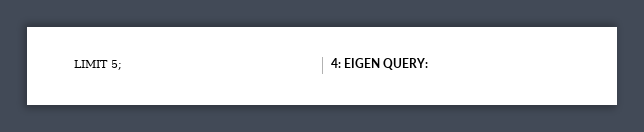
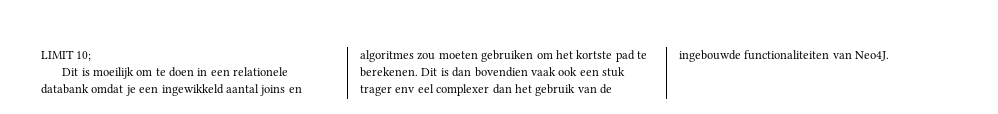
[111,60,122,70] [331,58,429,70] 5; // 4: EIGEN QUERY: -> [76,51,92,61] [62,67,289,79] [41,84,302,96] [360,50,647,62] [360,67,625,77] [360,84,612,96] [679,50,890,62] 10; // Dit is moeilijk om te doen in een relationele databank omdat je een ingewikkeld aantal joins en algoritmes zou moeten gebruiken om het kortste pad te berekenen. Dit is dan bovendien vaak ook een stuk trager env eel complexer dan het gebruik van de ingebouwde functionaliteiten van Neo4J.

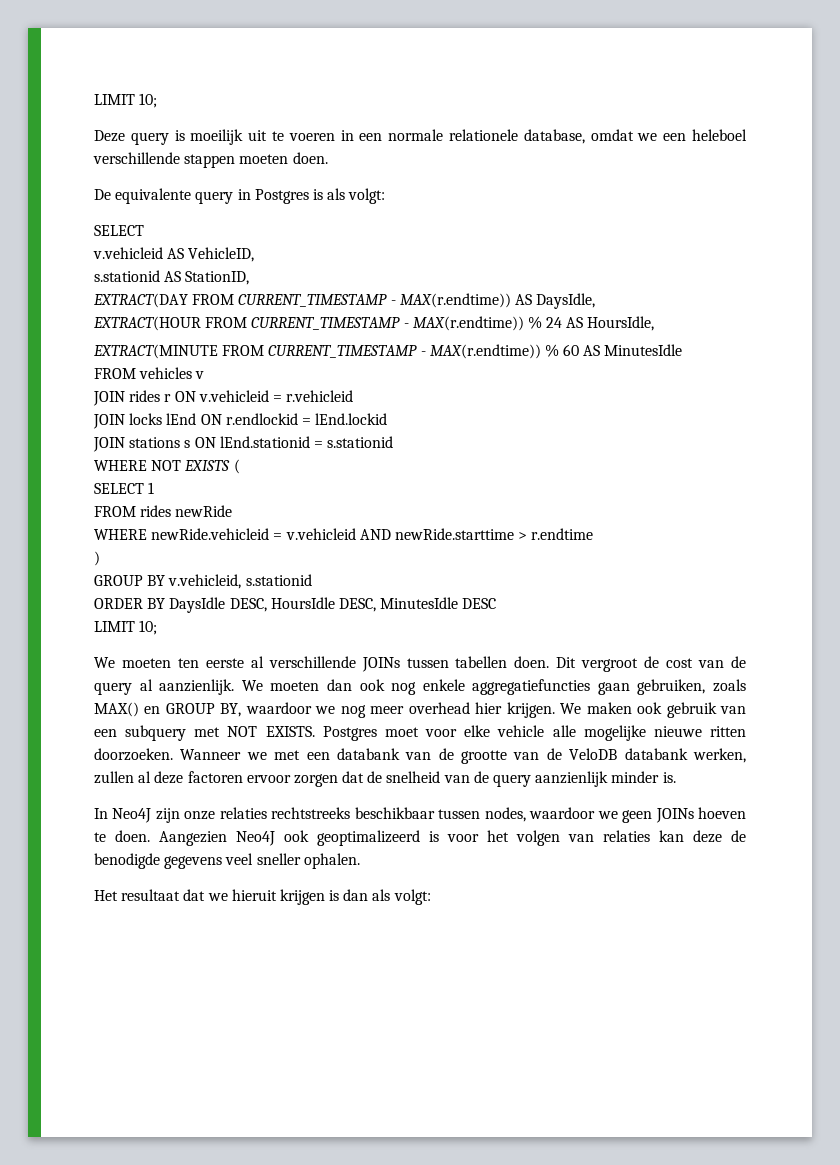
[41,50,92,61] [62,67,289,79] [41,84,302,96] [360,50,647,62] [360,67,625,77] [360,84,612,96] [679,50,890,62] LIMIT 10; // Dit is moeilijk om te doen in een relationele databank omdat je een ingewikkeld aantal joins en algoritmes zou moeten gebruiken om het kortste pad te berekenen. Dit is dan bovendien vaak ook een stuk trager env eel complexer dan het gebruik van de ingebouwde functionaliteiten van Neo4J. -> [94,93,158,108] [94,129,747,145] [93,152,328,168] [94,188,386,204] [94,225,144,236] [93,247,255,262] [94,270,250,285] [93,293,596,309] [93,316,655,331] [93,344,683,359] [94,367,205,379] [93,390,354,406] [93,413,388,429] [93,436,394,452] [94,459,240,474] [94,482,155,494] [94,505,233,517] [94,528,594,540] [94,551,100,566] [94,574,312,589] [94,597,497,613] [94,620,158,635] [94,656,746,672] [94,679,746,695] [94,702,746,718] [94,725,746,741] [94,748,746,764] [94,771,676,787] [94,807,746,823] [94,830,746,846] [94,853,360,869] [94,889,431,905] LIMIT 10; // Deze query is moeilijk uit te voeren in een normale relationele database, omdat we een heleboel verschillende stappen moeten doen. // De equivalente query in Postgres is als volgt: // SELECT // v.vehicleid AS VehicleID, // s.stationid AS StationID, // EXTRACT(DAY FROM CURRENT_TIMESTAMP - MAX(r.endtime)) AS DaysIdle, // EXTRACT(HOUR FROM CURRENT_TIMESTAMP - MAX(r.endtime)) % 24 AS HoursIdle, // EXTRACT(MINUTE FROM CURRENT_TIMESTAMP - MAX(r.endtime)) % 60 AS MinutesIdle // FROM vehicles v // JOIN rides r ON v.vehicleid = r.vehicleid // JOIN locks lEnd ON r.endlockid = lEnd.lockid // JOIN stations s ON lEnd.stationid = s.stationid // WHERE NOT EXISTS ( // SELECT 1 // FROM rides newRide // WHERE newRide.vehicleid = v.vehicleid AND newRide.starttime > r.endtime // ) // GROUP BY v.vehicleid, s.stationid // ORDER BY DaysIdle DESC, HoursIdle DESC, MinutesIdle DESC // LIMIT 10; // We moeten ten eerste al verschillende JOINs tussen tabellen doen. Dit vergroot de cost van de query al aanzienlijk. We moeten dan ook nog enkele aggregatiefuncties gaan gebruiken, zoals MAX() en GROUP BY, waardoor we nog meer overhead hier krijgen. We maken ook gebruik van een subquery met NOT EXISTS. Postgres moet voor elke vehicle alle mogelijke nieuwe ritten doorzoeken. Wanneer we met een databank van de grootte van de VeloDB databank werken, zullen al deze factoren ervoor zorgen dat de snelheid van de query aanzienlijk minder is. // In Neo4J zijn onze relaties rechtstreeks beschikbaar tussen nodes, waardoor we geen JOINs hoeven te doen. Aangezien Neo4J ook geoptimalizeerd is voor het volgen van relaties kan deze de benodigde gegevens veel sneller ophalen. // Het resultaat dat we hieruit krijgen is dan als volgt:

